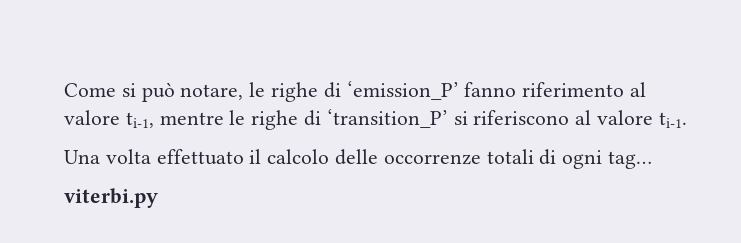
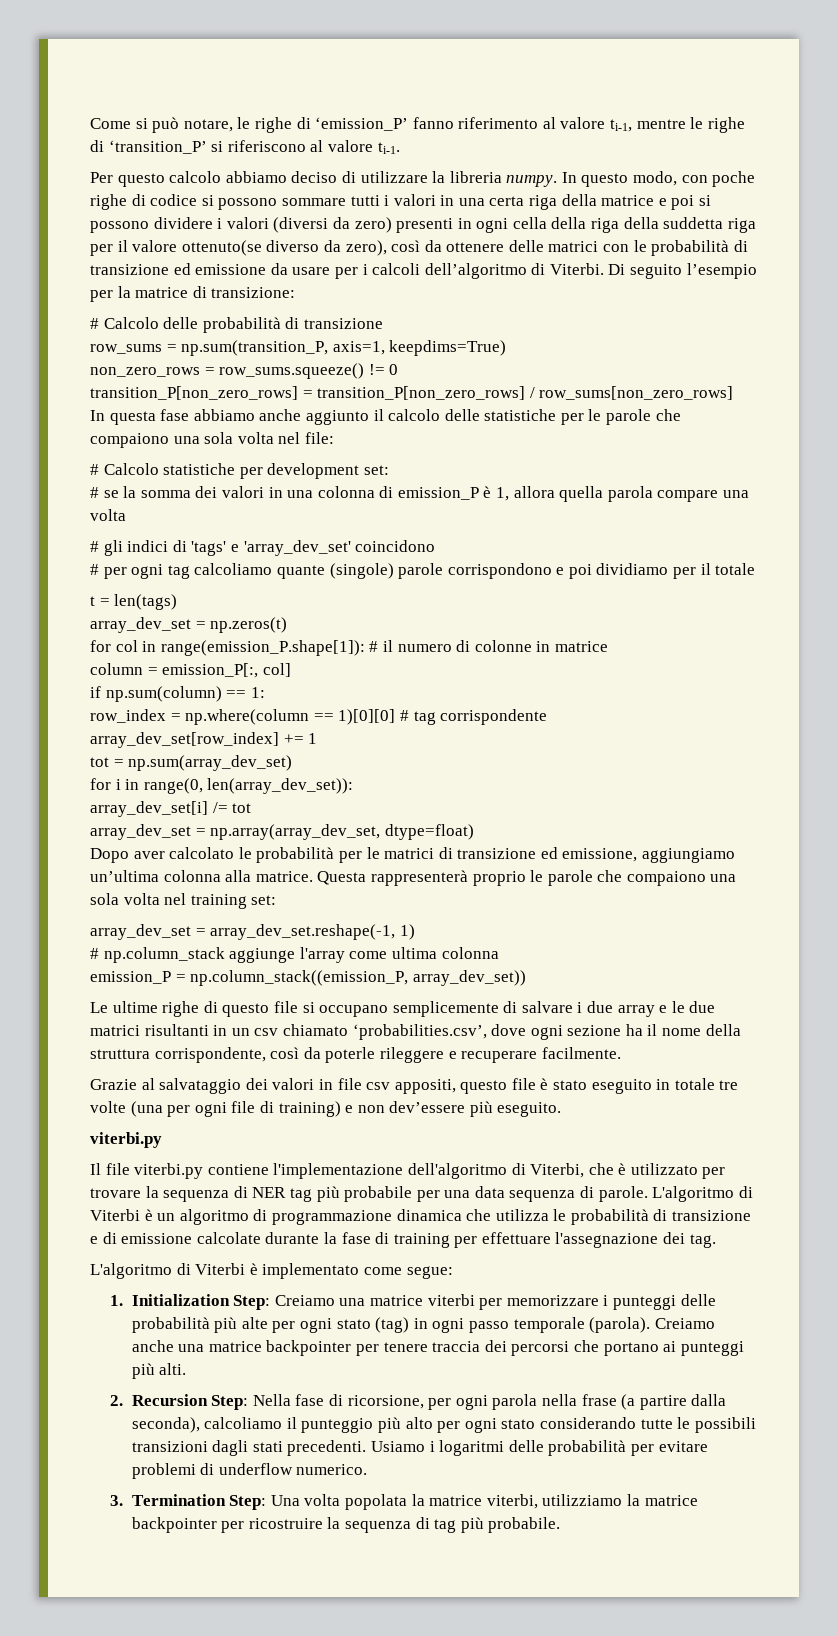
[64,149,653,169] [64,188,158,208] Una volta effettuato il calcolo delle occorrenze totali di ogni tag… // viterbi.py -> [90,171,756,187] [90,194,712,210] [90,217,756,233] [90,240,748,256] [90,263,757,279] [90,286,296,302] [90,317,383,333] [90,340,507,356] [90,363,399,379] [90,386,734,400] [90,409,681,425] [90,432,334,448] [90,463,389,479] [90,486,750,502] [90,509,126,521] [90,540,436,556] [90,563,756,579] [90,594,178,610] [90,617,288,633] [90,640,608,656] [90,663,291,678] [90,686,265,702] [90,709,548,725] [90,732,318,748] [90,755,293,771] [90,778,354,794] [90,801,252,817] [90,824,474,840] [90,847,736,863] [90,870,737,886] [90,893,277,909] [90,924,415,940] [90,947,499,963] [90,970,526,986] [90,1001,716,1017] [90,1024,741,1040] [90,1047,621,1063] [90,1078,739,1094] [90,1101,562,1117] [90,1132,162,1148] [90,1163,726,1179] [90,1186,753,1202] [90,1209,752,1225] [90,1232,716,1248] [90,1263,453,1279] [110,1294,716,1310] [131,1317,715,1333] [131,1340,744,1356] [131,1363,187,1379] [110,1394,727,1410] [131,1417,756,1433] [131,1440,708,1456] [131,1463,368,1479] [110,1494,698,1510] [131,1517,561,1533] Per questo calcolo abbiamo deciso di utilizzare la libreria numpy. In questo modo, con poche righe di codice si possono sommare tutti i valori in una certa riga della matrice e poi si possono dividere i valori (diversi da zero) presenti in ogni cella della riga della suddetta riga per il valore ottenuto(se diverso da zero), così da ottenere delle matrici con le probabilità di transizione ed emissione da usare per i calcoli dell’algoritmo di Viterbi. Di seguito l’esempio per la matrice di transizione: // # Calcolo delle probabilità di transizione // row_sums = np.sum(transition_P, axis=1, keepdims=True) // non_zero_rows = row_sums.squeeze() != 0 // transition_P[non_zero_rows] = transition_P[non_zero_rows] / row_sums[non_zero_rows] // In questa fase abbiamo anche aggiunto il calcolo delle statistiche per le parole che compaiono una sola volta nel file: // # Calcolo statistiche per development set: // # se la somma dei valori in una colonna di emission_P è 1, allora quella parola compare una volta // # gli indici di 'tags' e 'array_dev_set' coincidono // # per ogni tag calcoliamo quante (singole) parole corrispondono e poi dividiamo per il totale // t = len(tags) // array_dev_set = np.zeros(t) // for col in range(emission_P.shape[1]): # il numero di colonne in matrice // column = emission_P[:, col] // if np.sum(column) == 1: // row_index = np.where(column == 1)[0][0] # tag corrispondente // array_dev_set[row_index] += 1 // tot = np.sum(array_dev_set) // for i in range(0, len(array_dev_set)): // array_dev_set[i] /= tot // array_dev_set = np.array(array_dev_set, dtype=float) // Dopo aver calcolato le probabilità per le matrici di transizione ed emissione, aggiungiamo un’ultima colonna alla matrice. Questa rappresenterà proprio le parole che compaiono una sola volta nel training set: // array_dev_set = array_dev_set.reshape(-1, 1) // # np.column_stack aggiunge l'array come ultima colonna // emission_P = np.column_stack((emission_P, array_dev_set)) // Le ultime righe di questo file si occupano semplicemente di salvare i due array e le due matrici risultanti in un csv chiamato ‘probabilities.csv’, dove ogni sezione ha il nome della struttura corrispondente, così da poterle rileggere e recuperare facilmente. // Grazie al salvataggio dei valori in file csv appositi, questo file è stato eseguito in totale tre volte (una per ogni file di training) e non dev’essere più eseguito. // viterbi.py // Il file viterbi.py contiene l'implementazione dell'algoritmo di Viterbi, che è utilizzato per trovare la sequenza di NER tag più probabile per una data sequenza di parole. L'algoritmo di Viterbi è un algoritmo di programmazione dinamica che utilizza le probabilità di transizione e di emissione calcolate durante la fase di training per effettuare l'assegnazione dei tag. // L'algoritmo di Viterbi è implementato come segue: // 1. Initialization Step: Creiamo una matrice viterbi per memorizzare i punteggi delle probabilità più alte per ogni stato (tag) in ogni passo temporale (parola). Creiamo anche una matrice backpointer per tenere traccia dei percorsi che portano ai punteggi più alti. // 2. Recursion Step: Nella fase di ricorsione, per ogni parola nella frase (a partire dalla seconda), calcoliamo il punteggio più alto per ogni stato considerando tutte le possibili transizioni dagli stati precedenti. Usiamo i logaritmi delle probabilità per evitare problemi di underflow numerico. // 3. Termination Step: Una volta popolata la matrice viterbi, utilizziamo la matrice backpointer per ricostruire la sequenza di tag più probabile.

